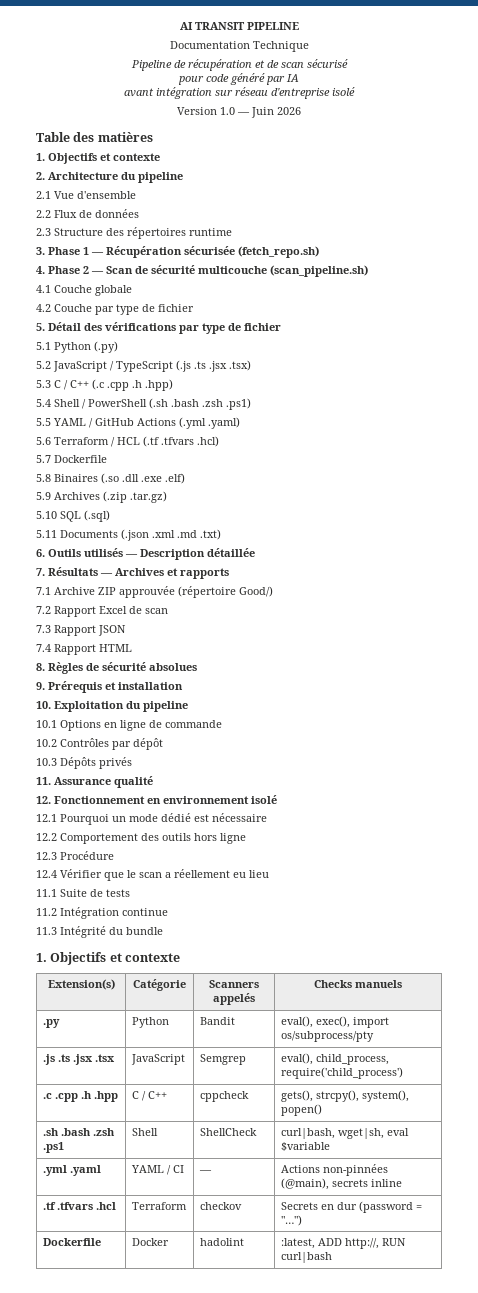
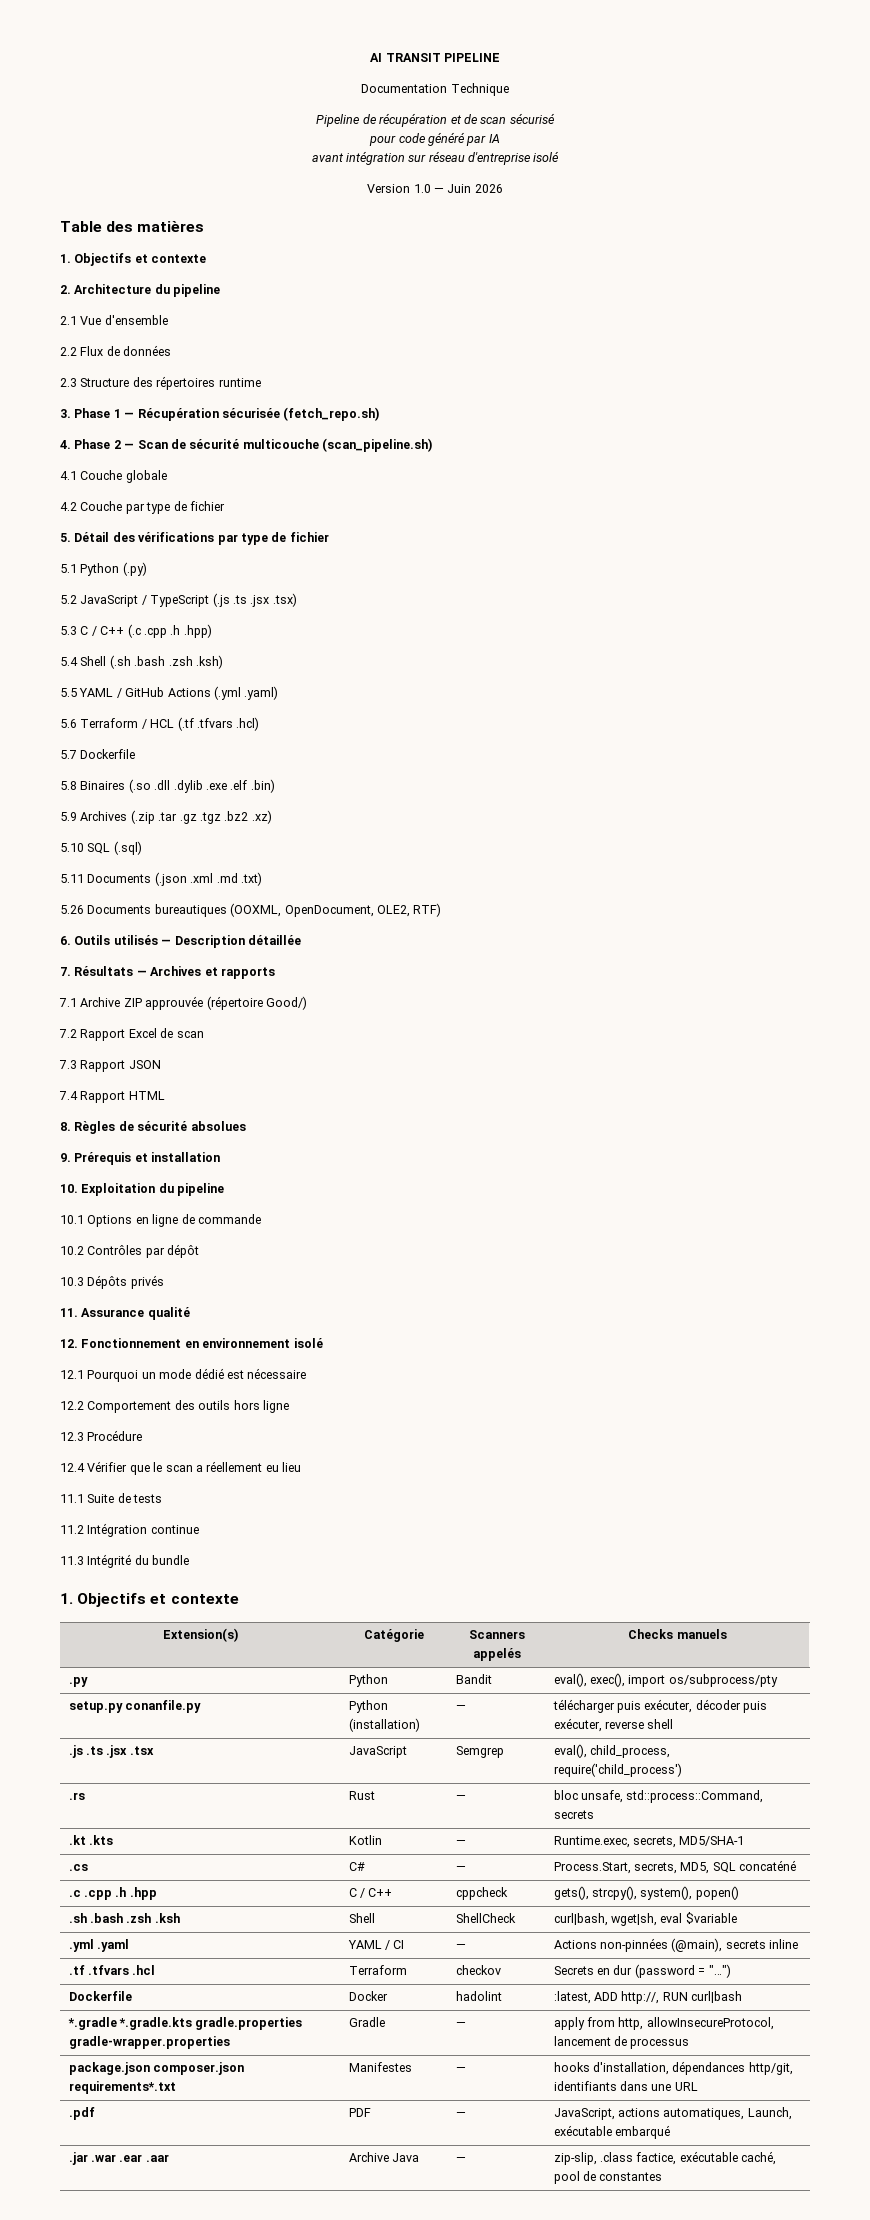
[82,399,147,409] / PowerShell -> (107, 661) none
[226,398,251,410] .ps1) -> [195,655,223,669] .ksh)
[141,473,185,484] .exe .elf) -> [173,779,275,793] .dylib .exe .elf .bin)
[130,491,167,503] .tar.gz) -> [158,810,272,824] .tar .gz .tgz .bz2 .xz)
(221, 534) none -> [60,903,442,917] // 5.26 Documents bureautiques (OOXML, OpenDocument, OLE2, RTF)
(374, 1036) none -> [68,1700,202,1713] [348,1700,388,1713] [348,1718,420,1732] [455,1705,466,1710] [552,1699,768,1713] [553,1718,674,1732] // setup.py conanfile.py | Python (installation) | — | télécharger puis exécuter, décoder puis exécuter, reverse shell
(403, 1073) none -> [68,1792,85,1800] [348,1791,375,1800] [455,1795,466,1800] [553,1790,764,1803] [553,1810,594,1819] [68,1835,114,1845] [348,1835,382,1845] [455,1840,466,1845] [553,1836,745,1848] [68,1864,88,1871] [348,1862,365,1871] [455,1866,466,1871] [553,1860,797,1874] // .rs | Rust | — | bloc unsafe, std::process::Command, secrets // .kt .kts | Kotlin | — | Runtime.exec, secrets, MD5/SHA-1 // .cs | C# | — | Process.Start, secrets, MD5, SQL concaténé
[42,1142,64,1153] .ps1 -> [154,1913,180,1923] .ksh
(332, 1257) none -> [67,2017,303,2030] [68,2036,230,2049] [348,2017,385,2027] [455,2022,466,2027] [553,2017,774,2030] [553,2036,690,2049] [68,2062,245,2075] [68,2081,176,2094] [348,2062,412,2072] [455,2067,466,2072] [553,2061,793,2075] [553,2081,698,2091] [68,2107,95,2120] [348,2108,371,2117] [455,2112,466,2117] [553,2107,792,2120] [553,2125,671,2139] [68,2152,169,2165] [348,2152,420,2162] [455,2157,466,2162] [553,2151,777,2165] [553,2171,663,2184] // *.gradle *.gradle.kts gradle.properties gradle-wrapper.properties | Gradle | — | apply from http, allowInsecureProtocol, lancement de processus // package.json composer.json requirements*.txt | Manifestes | — | hooks d'installation, dépendances http/git, identifiants dans une URL // .pdf | PDF | — | JavaScript, actions automatiques, Launch, exécutable embarqué // .jar .war .ear .aar | Archive Java | — | zip-slip, .class factice, exécutable caché, pool de constantes

